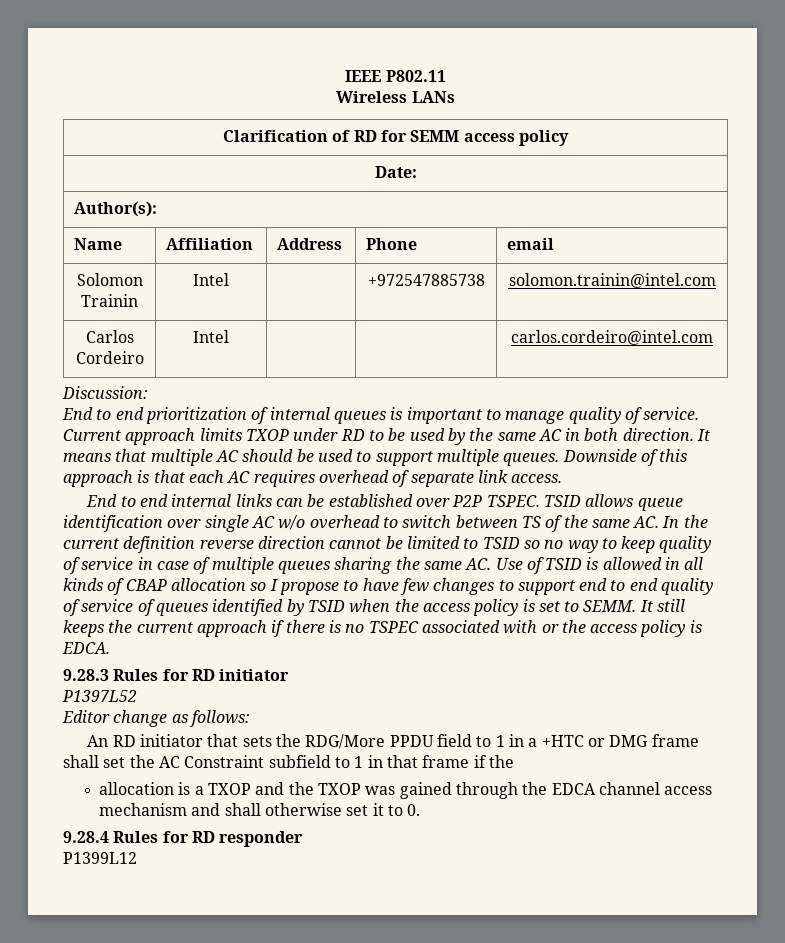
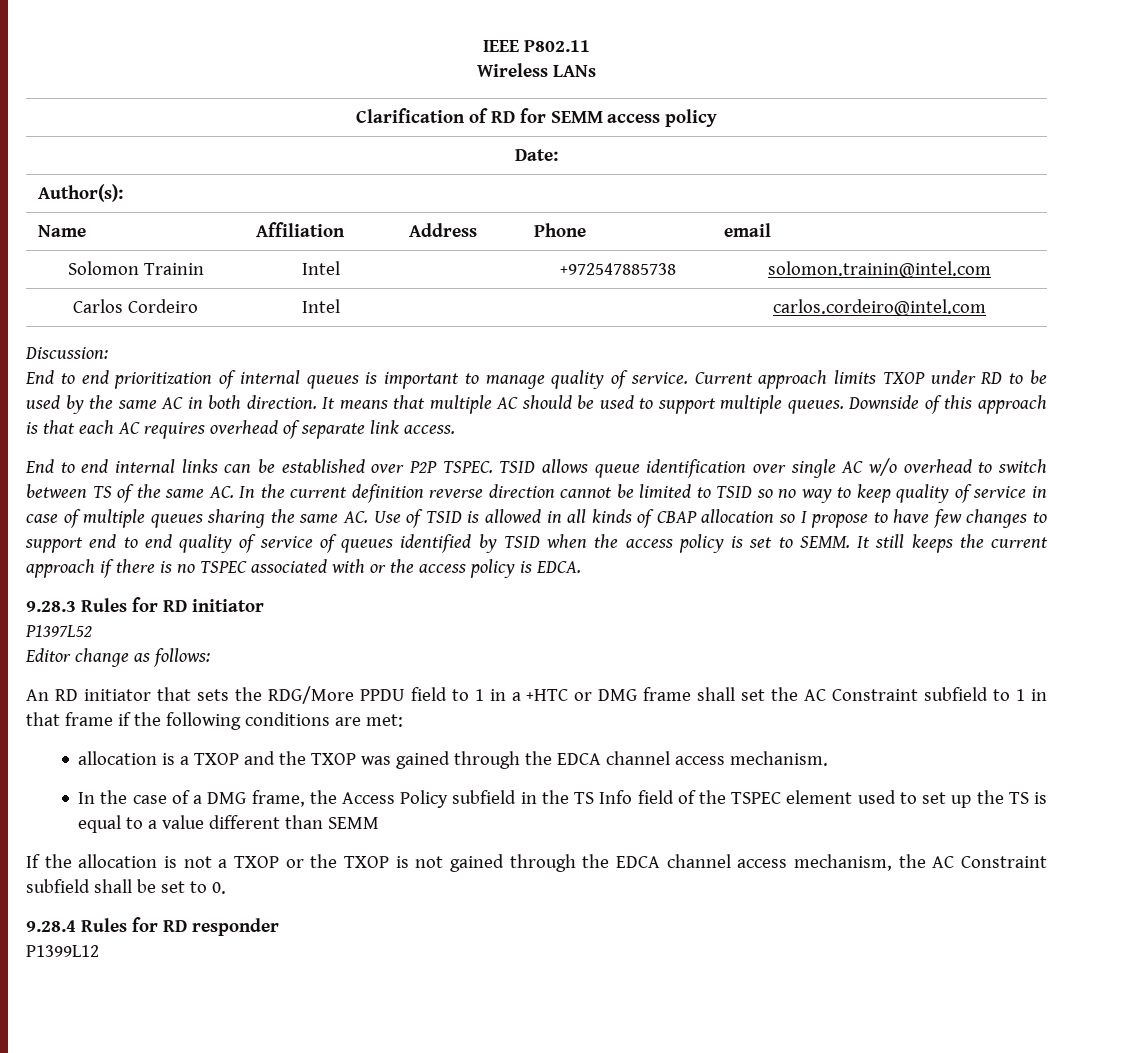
(514, 761) none -> [165,712,403,730] following conditions are met:
[99,803,384,816] mechanism and shall otherwise set it -> [730,751,829,766] [78,790,1047,808] [78,815,380,833] [26,854,1047,872] [26,879,185,893] mechanism. // In the case of a DMG frame, the Access Policy subfield in the TS Info field of the TSPEC element used to set up the TS is equal to a value different than SEMM // If the allocation is not a TXOP or the TXOP is not gained through the EDCA channel access mechanism, the AC Constraint subfield shall be set

